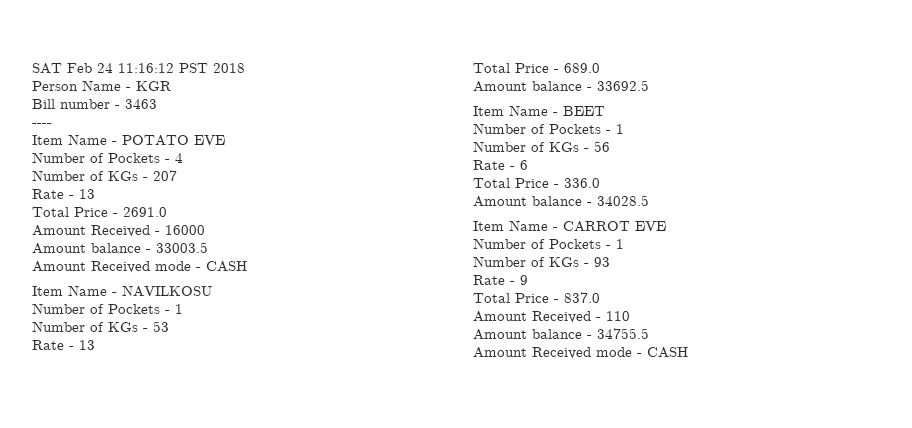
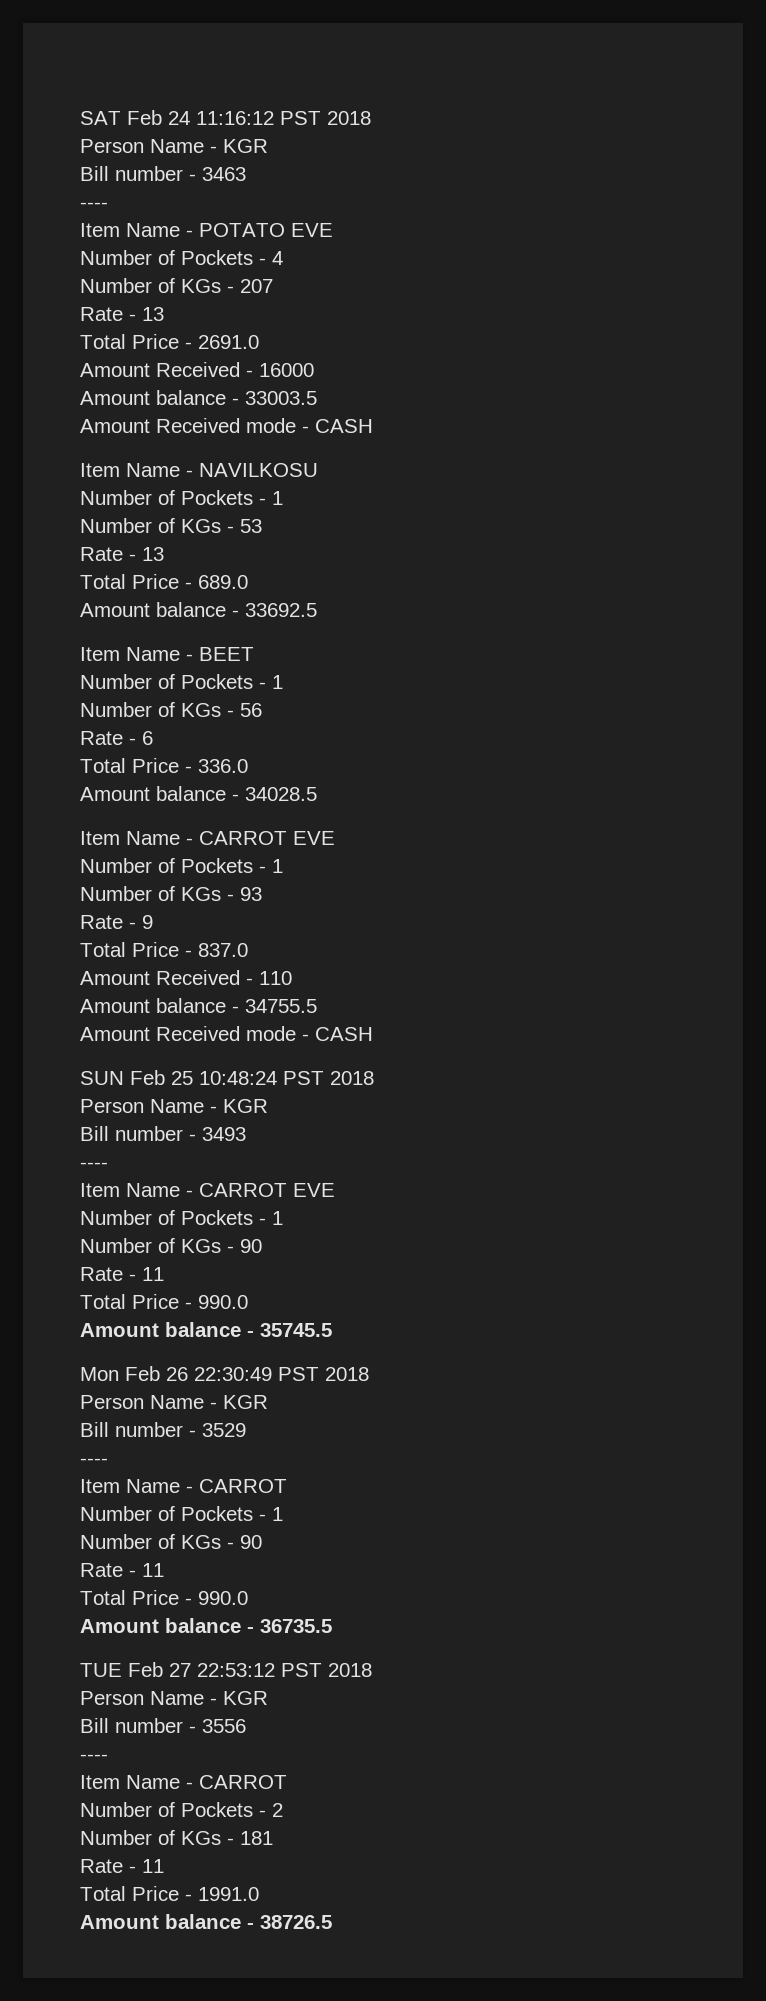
(688, 352) none -> [80,1070,374,1085] [80,1099,268,1113] [80,1126,246,1141] [80,1162,108,1169] [80,1183,335,1197] [80,1210,283,1225] [80,1238,262,1253] [80,1267,164,1281] [80,1294,248,1309] [80,1322,332,1337] [80,1366,369,1381] [80,1395,268,1409] [80,1422,246,1437] [80,1458,108,1465] [80,1479,287,1493] [80,1506,283,1521] [80,1534,262,1549] [80,1563,164,1577] [80,1590,248,1605] [80,1618,332,1633] [80,1662,372,1677] [80,1691,268,1705] [80,1718,246,1733] [80,1754,108,1761] [80,1775,287,1789] [80,1802,283,1817] [80,1830,273,1845] [80,1859,164,1873] [80,1886,259,1901] [80,1914,332,1929] // SUN Feb 25 10:48:24 PST 2018 // Person Name - KGR // Bill number - 3493 // ---- // Item Name - CARROT EVE // Number of Pockets - 1 // Number of KGs - 90 // Rate - 11 // Total Price - 990.0 // Amount balance - 35745.5 // Mon Feb 26 22:30:49 PST 2018 // Person Name - KGR // Bill number - 3529 // ---- // Item Name - CARROT // Number of Pockets - 1 // Number of KGs - 90 // Rate - 11 // Total Price - 990.0 // Amount balance - 36735.5 // TUE Feb 27 22:53:12 PST 2018 // Person Name - KGR // Bill number - 3556 // ---- // Item Name - CARROT // Number of Pockets - 2 // Number of KGs - 181 // Rate - 11 // Total Price - 1991.0 // Amount balance - 38726.5

